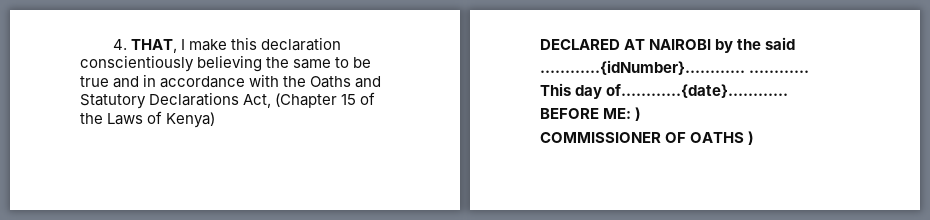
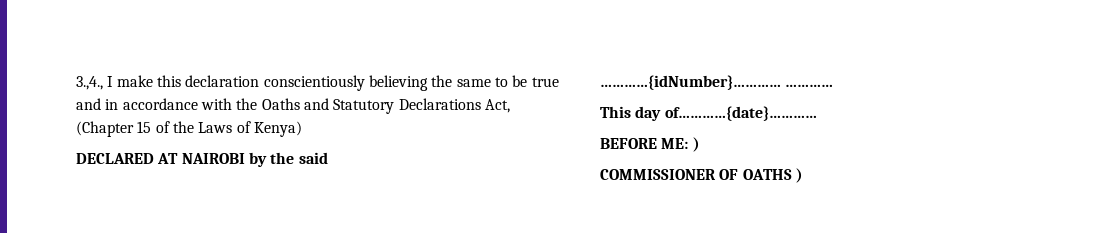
[112,39,177,53] 4. THAT, -> [76,76,103,90] 3.,4.,

